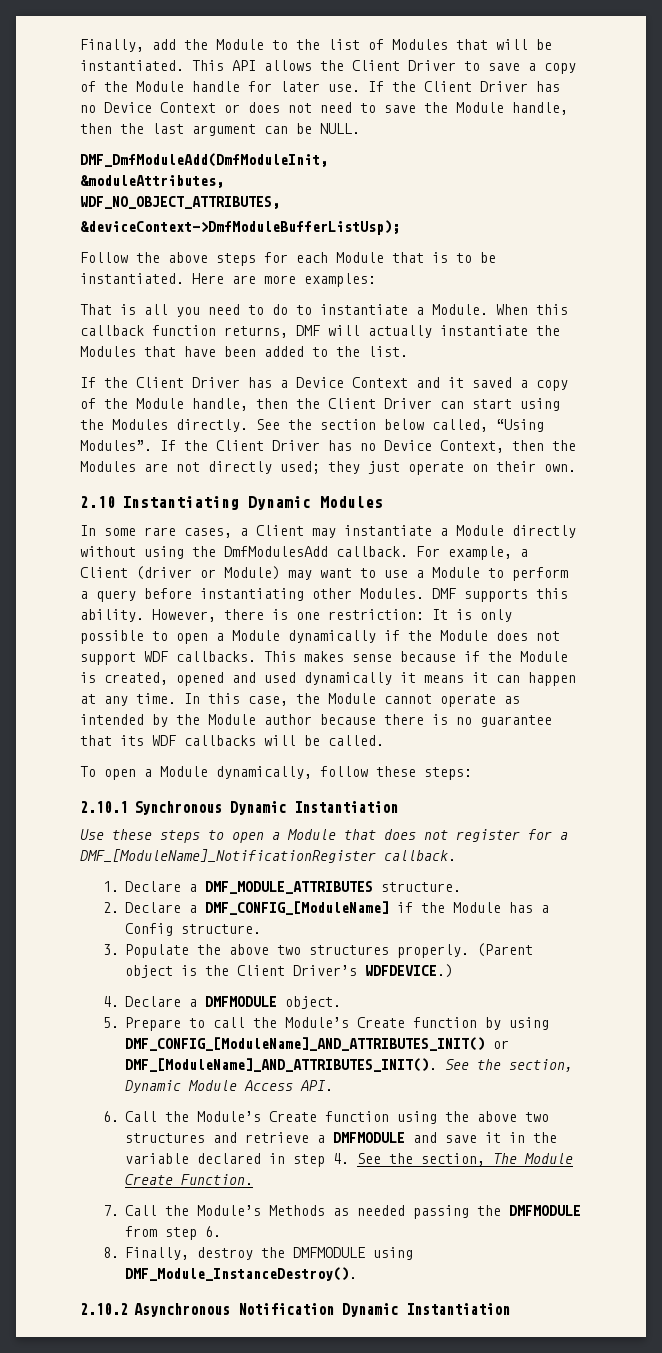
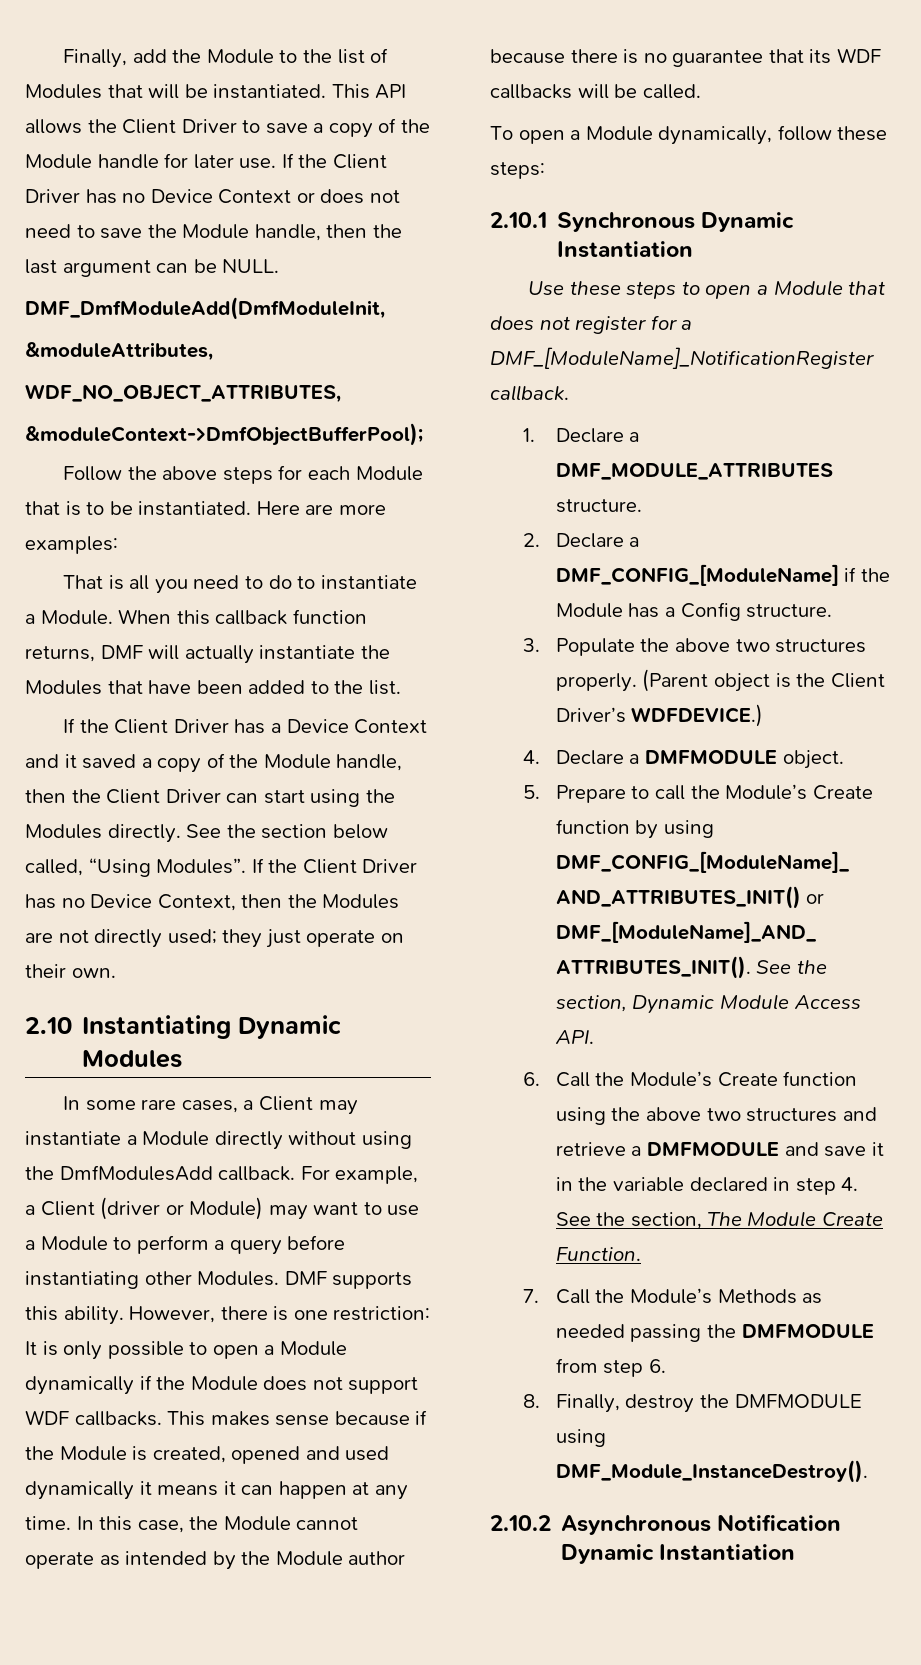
[80,220,400,235] &deviceContext->DmfModuleBufferListUsp); -> [25,423,423,446] &moduleContext->DmfObjectBufferPool);

